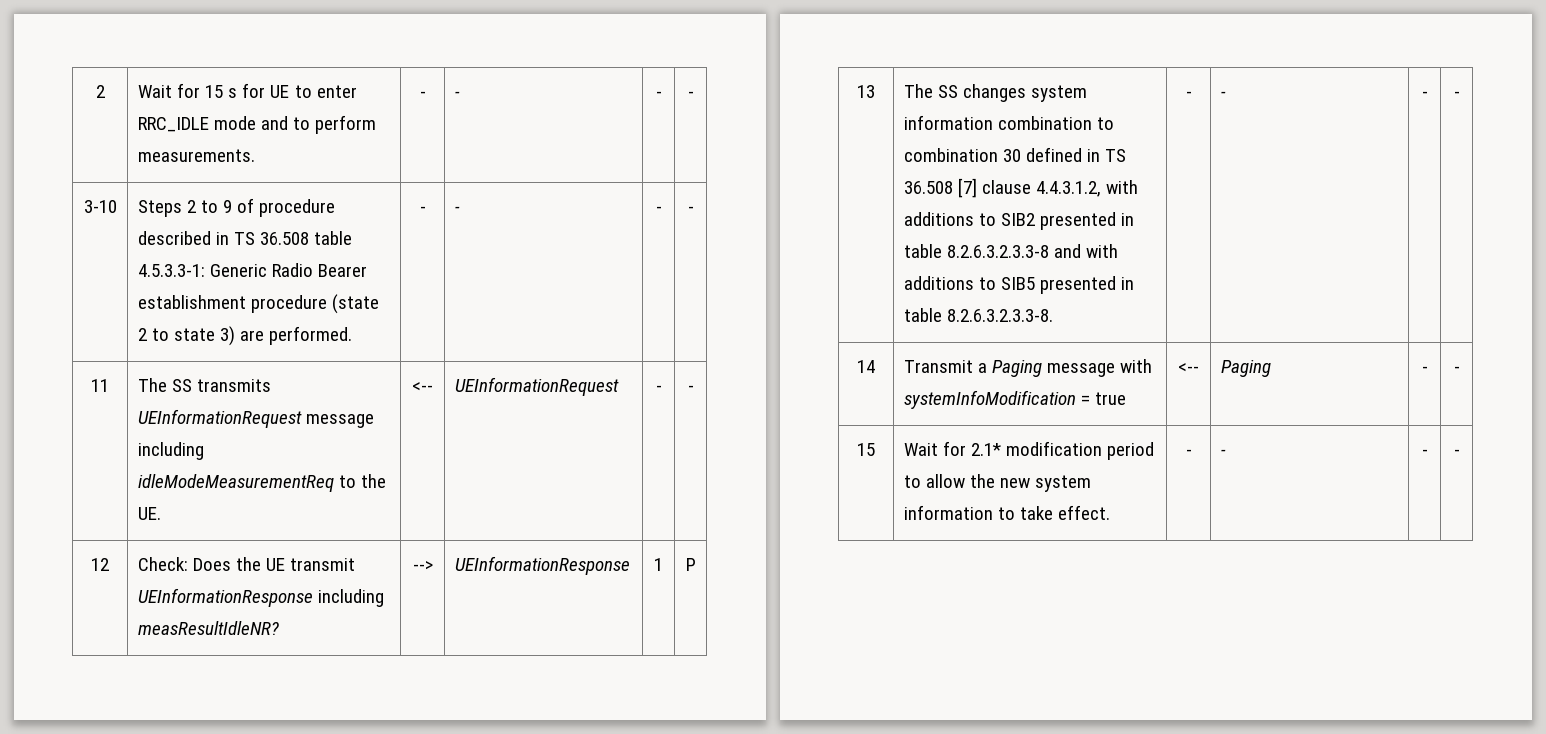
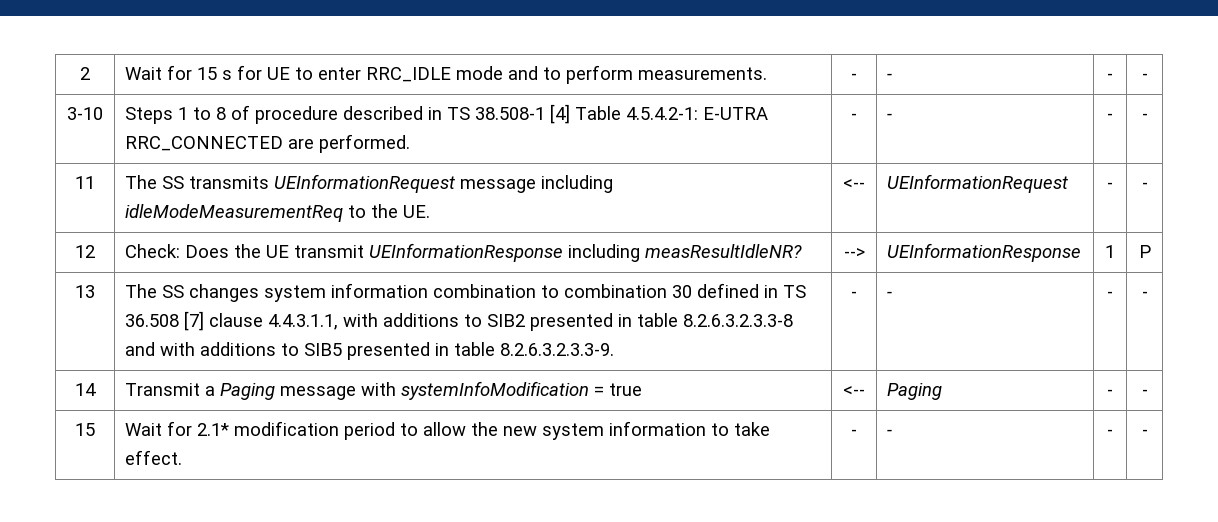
[186,200,233,213] 2 to 9 -> [178,107,227,120] 1 to 8
[260,231,353,245] [137,263,368,277] [137,294,380,314] [137,326,236,346] 36.508 table 4.5.3.3-1: Generic Radio Bearer establishment procedure (state 2 to state 3) -> [475,104,769,124] [125,136,284,151] 38.508-1 [4] Table 4.5.4.2-1: E-UTRA RRC_CONNECTED
[1036,181,1102,197] 4.4.3.1.2, -> [268,314,339,330] 4.4.3.1.1,
[946,309,1053,322] 8.2.6.3.2.3.3-8. -> [500,343,615,356] 8.2.6.3.2.3.3-9.

